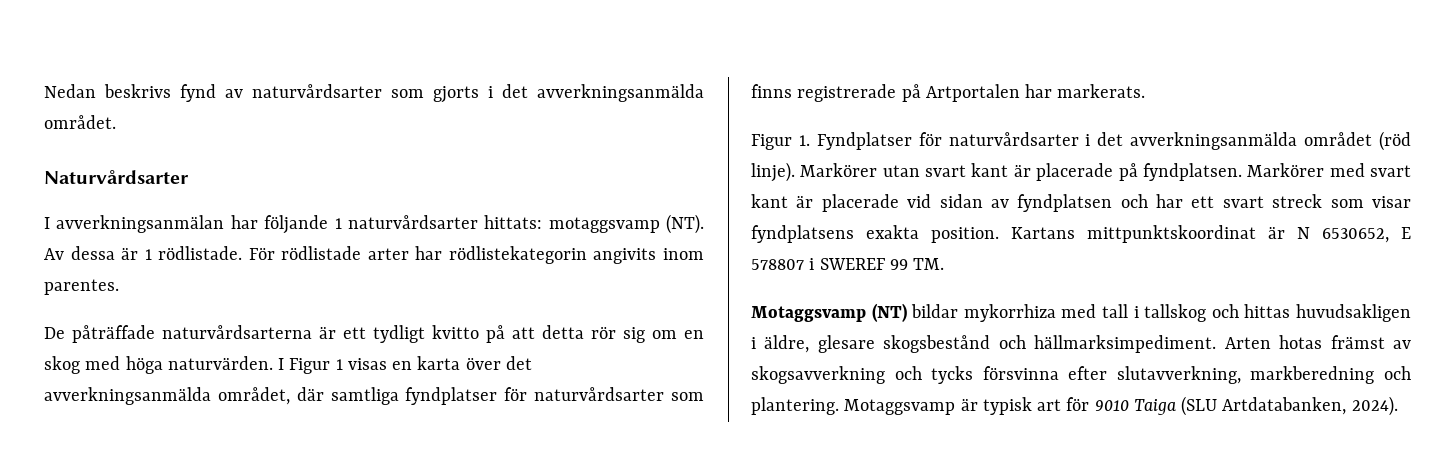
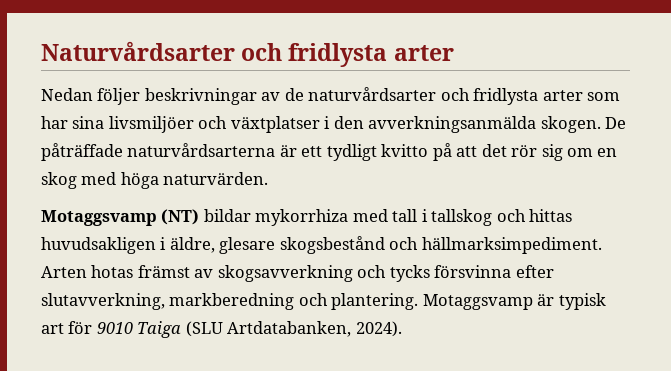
[44,84,704,103] [44,115,116,129] [44,170,189,184] [44,214,704,234] [44,246,704,264] [44,279,119,295] Nedan beskrivs fynd av naturvårdsarter som gjorts i det avverkningsanmälda området. // Naturvårdsarter // I avverkningsanmälan har följande 1 naturvårdsarter hittats: motaggsvamp (NT). Av dessa är 1 rödlistade. För rödlistade arter har rödlistekategorin angivits inom parentes. // -> [41,41,454,67] [41,87,621,105] [41,116,601,133] Naturvårdsarter och fridlysta arter // Nedan följer beskrivningar av de naturvårdsarter och fridlysta arter som har sina livsmiljöer och växtplatser i den avverkningsanmälda skogen.
[542,325,584,339] detta -> [481,144,507,157] det
[278,356,532,374] [44,387,704,405] [751,84,1146,102] [751,131,1411,151] [751,162,1411,182] [751,194,1411,212] [751,225,1411,243] [751,258,945,270] I Figur 1 visas en karta över det avverkningsanmälda området, där samtliga fyndplatser för naturvårdsarter som finns registrerade på Artportalen har markerats. // Figur 1. Fyndplatser för naturvårdsarter i det avverkningsanmälda området (röd linje). Markörer utan svart kant är placerade på fyndplatsen. Markörer med svart kant är placerade vid sidan av fyndplatsen och har ett svart streck som visar fyndplatsens exakta position. Kartans mittpunktskoordinat är N 6530652, E 578807 i SWEREF 99 TM. -> (269, 178) none

